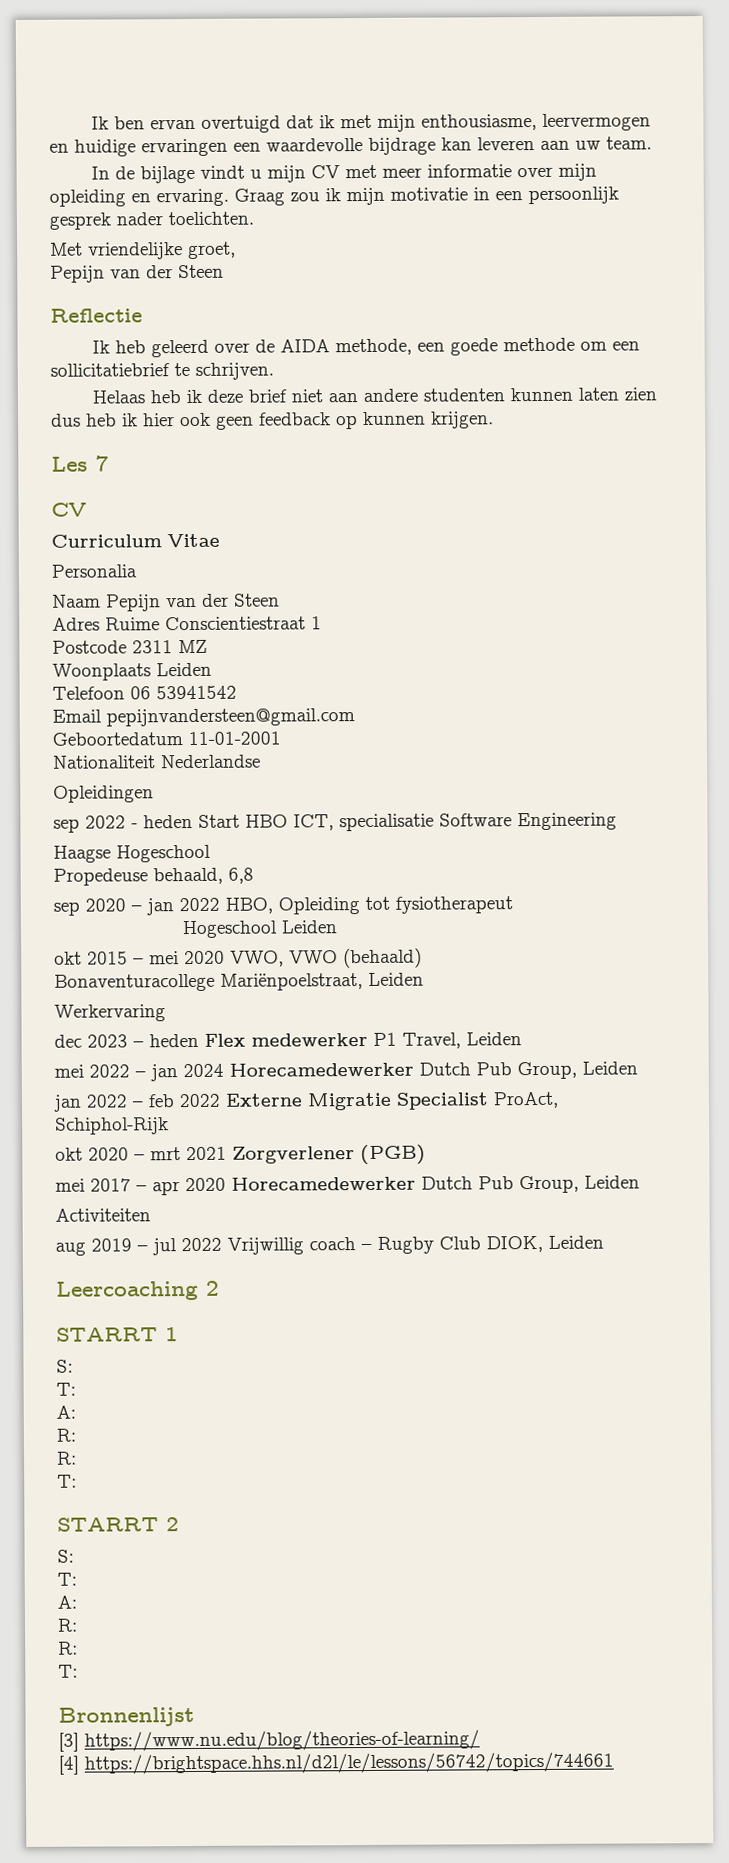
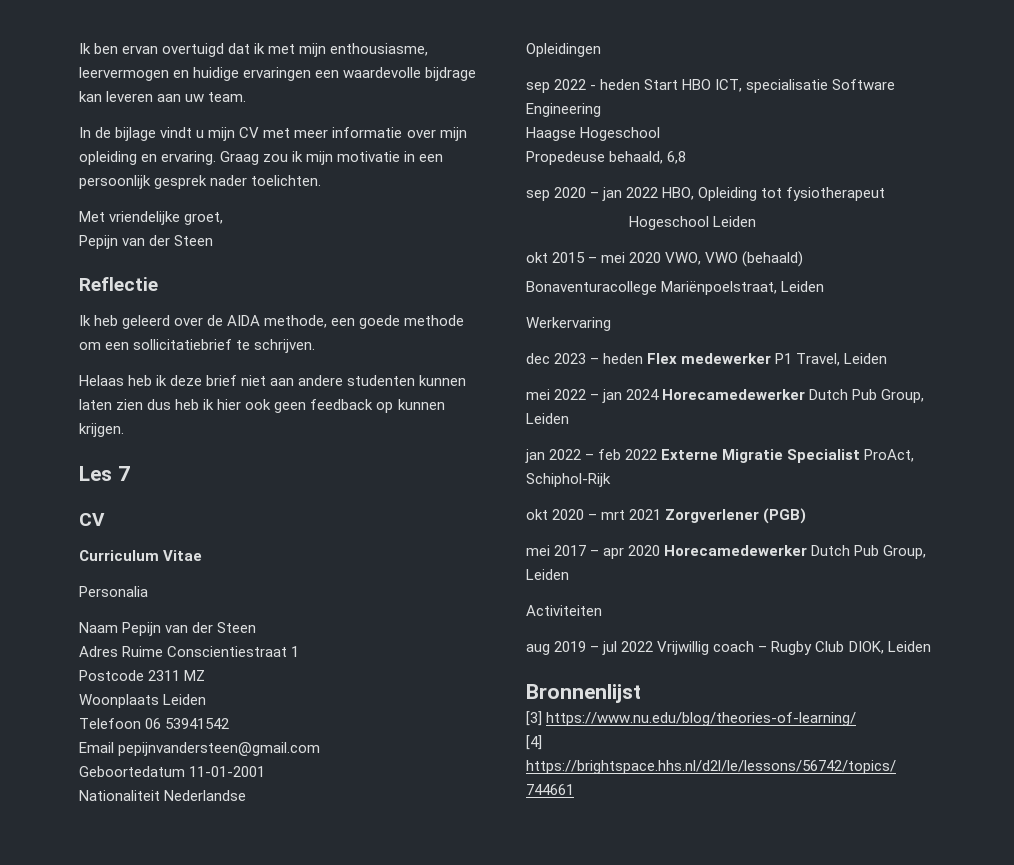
[56,1280,220,1301] [56,1327,178,1342] [56,1359,73,1373] [56,1382,76,1396] [56,1405,76,1419] [56,1428,76,1442] [56,1451,77,1465] [57,1474,77,1488] [57,1517,179,1532] [57,1549,74,1563] [57,1572,77,1586] [57,1595,77,1609] [57,1618,78,1632] [58,1641,78,1655] [58,1664,78,1678] // Leercoaching 2 // STARRT 1 // S: // T: // A: // R: // R: // T: // STARRT 2 // S: // T: // A: // R: // R: // T: -> (931, 646) none

